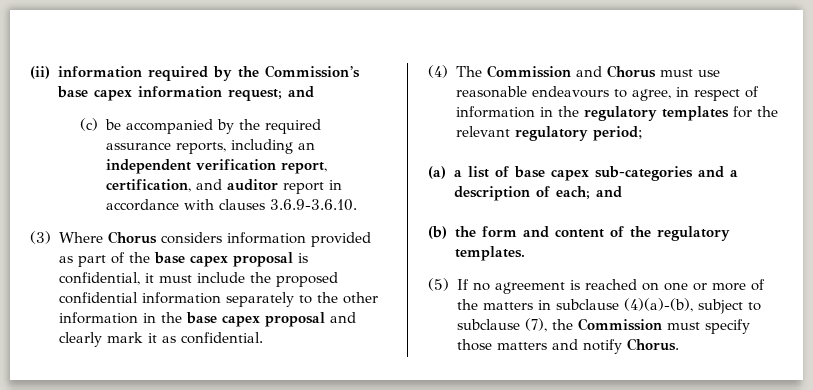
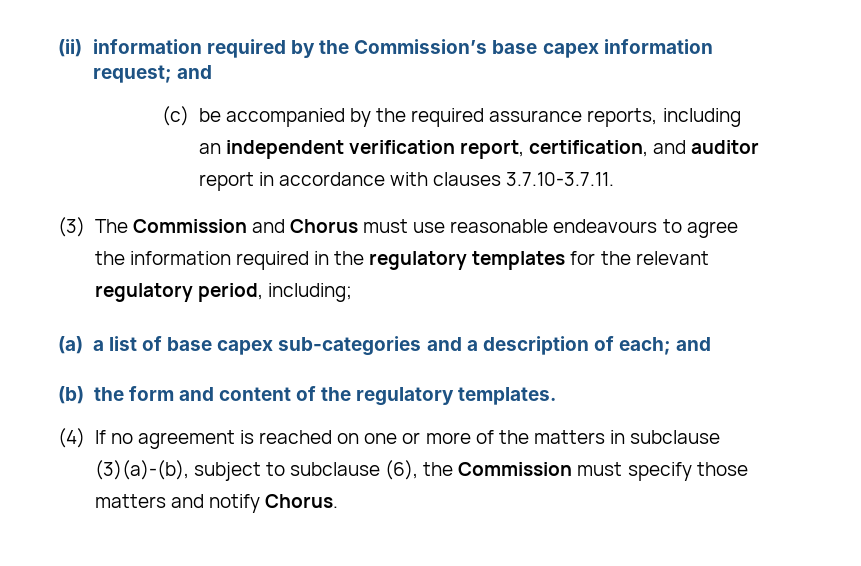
[269,199,357,211] [30,231,371,247] [58,252,308,267] [58,272,338,287] [58,292,378,307] [58,312,356,327] [58,332,263,347] [428,65,448,78] 3.6.9-3.6.10. // (3) Where Chorus considers information provided as part of the base capex proposal is confidential, it must include the proposed confidential information separately to the other information in the base capex proposal and clearly mark it as confidential. // (4) -> [506,172,615,186] [58,217,85,237] 3.7.10-3.7.11. // (3)
[631,86,759,101] [455,106,535,118] agree, in respect of information -> [686,221,738,238] [94,251,309,270] agree the information required
[592,126,643,141] period; -> [197,283,352,302] period, including;
[428,278,449,291] (5) -> [58,428,85,448] (4)
[623,298,693,312] (4)(a)-(b), -> [94,460,189,480] (3)(a)-(b),
[524,318,547,332] (7), -> [385,460,419,480] (6),

